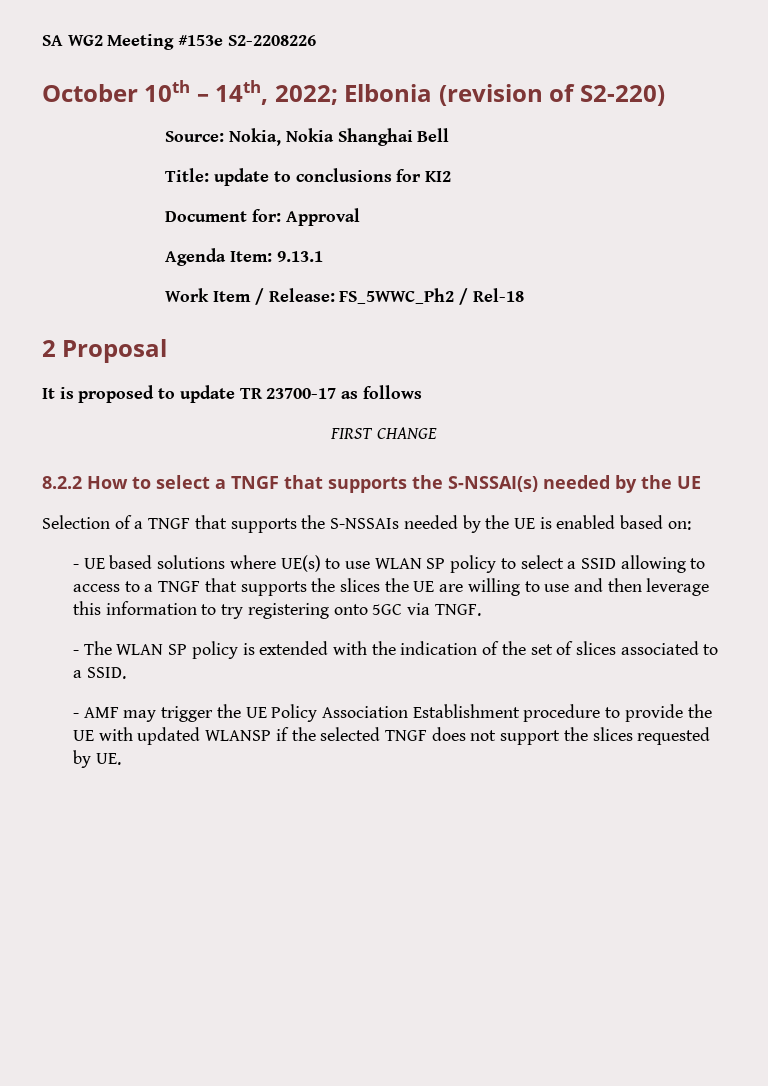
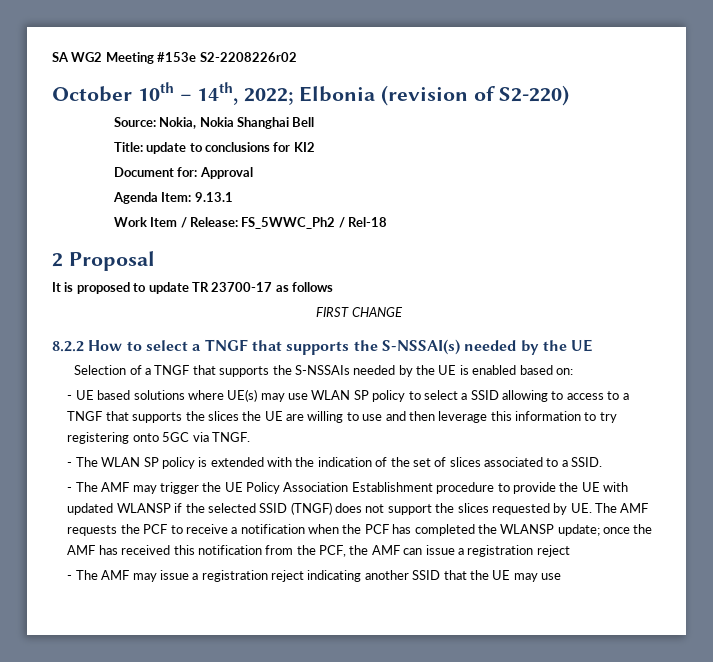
[227,35,316,46] S2-2208226 -> [199,52,297,62] S2-2208226r02
[325,558,341,569] to -> [260,393,285,402] may
(79, 715) none -> [75,482,98,492] The
[384,730,427,741] TNGF -> [259,502,332,515] SSID (TNGF)
(121, 759) none -> [595,503,649,513] [67,524,653,536] [67,545,570,557] [67,570,562,582] The AMF requests the PCF to receive a notification when the PCF has completed the WLANSP update; once the AMF has received this notification from the PCF, the AMF can issue a registration reject // - The AMF may issue a registration reject indicating another SSID that the UE may use

